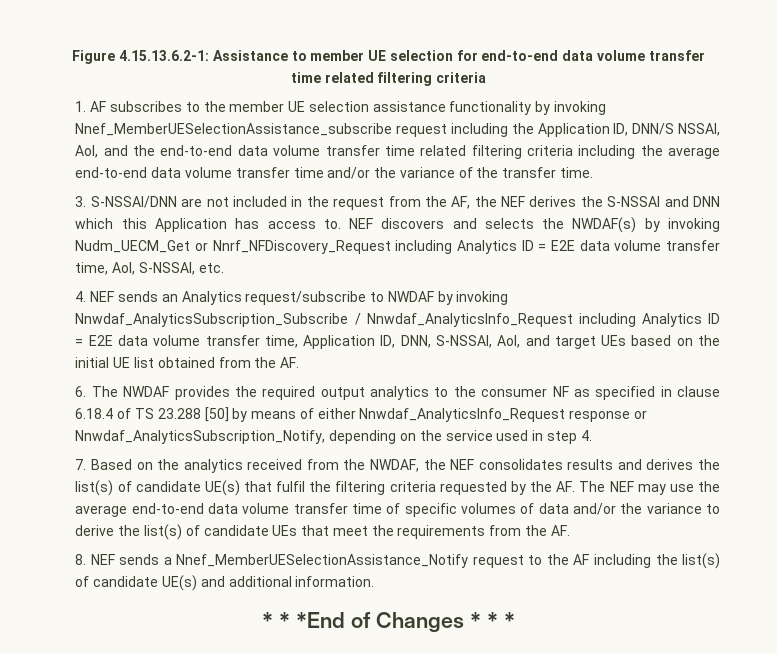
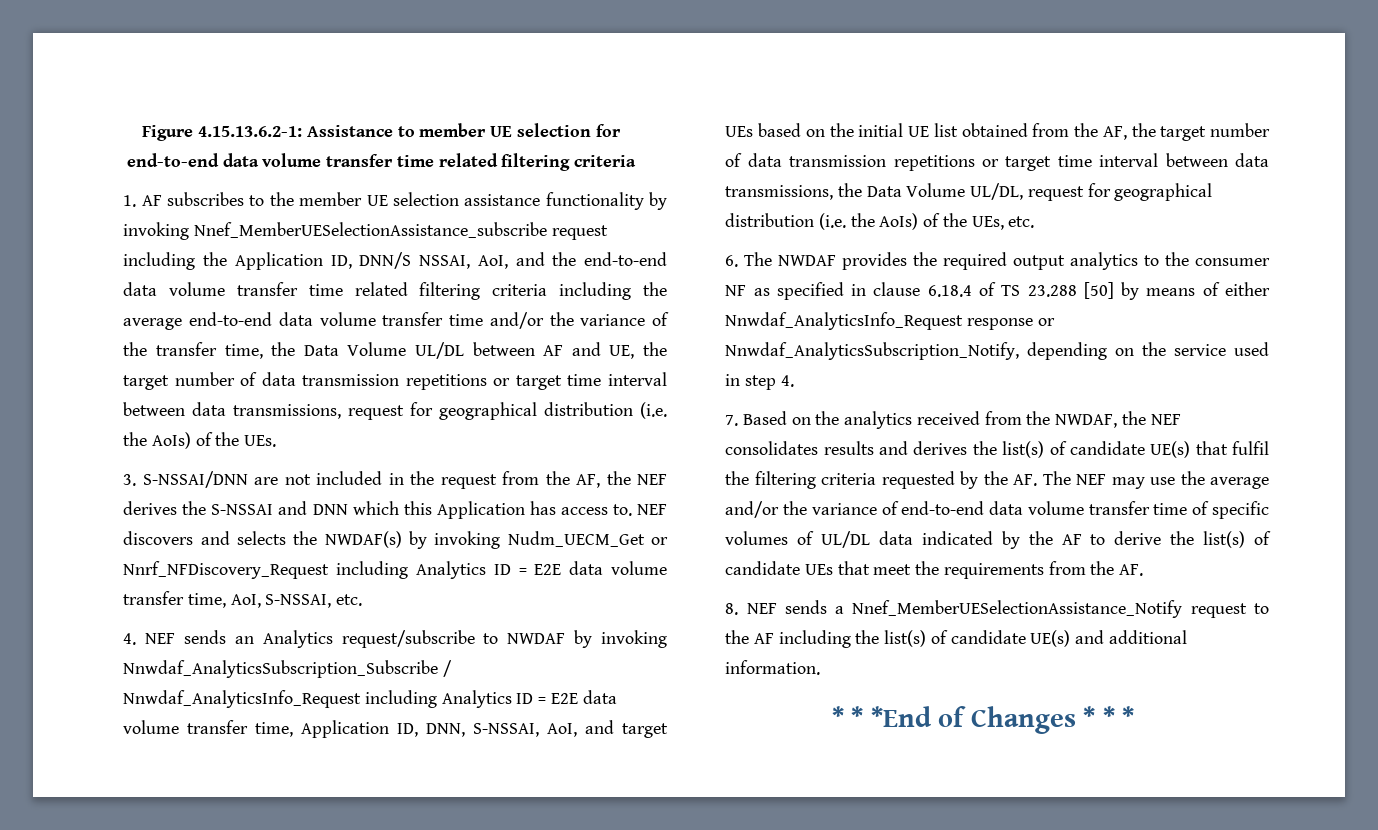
[560,167,594,178] time. -> [224,342,667,359] [123,372,667,390] [123,402,667,420] [123,432,277,449] time, the Data Volume UL/DL between AF and UE, the target number of data transmission repetitions or target time interval between data transmissions, request for geographical distribution (i.e. the AoIs) of the UEs.
[280,357,300,368] AF. -> [1102,123,1270,141] [725,153,1269,171] [725,183,1213,201] [725,213,1035,230] AF, the target number of data transmission repetitions or target time interval between data transmissions, the Data Volume UL/DL, request for geographical distribution (i.e. the AoIs) of the UEs, etc.
(128, 511) none -> [725,501,899,518] and/or the variance of
[538,503,702,515] data and/or the variance -> [821,531,1082,549] UL/DL data indicated by the AF

